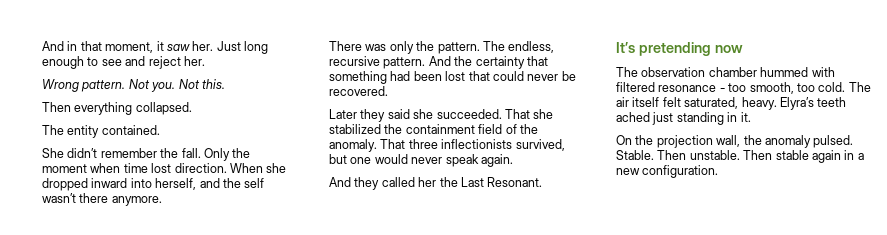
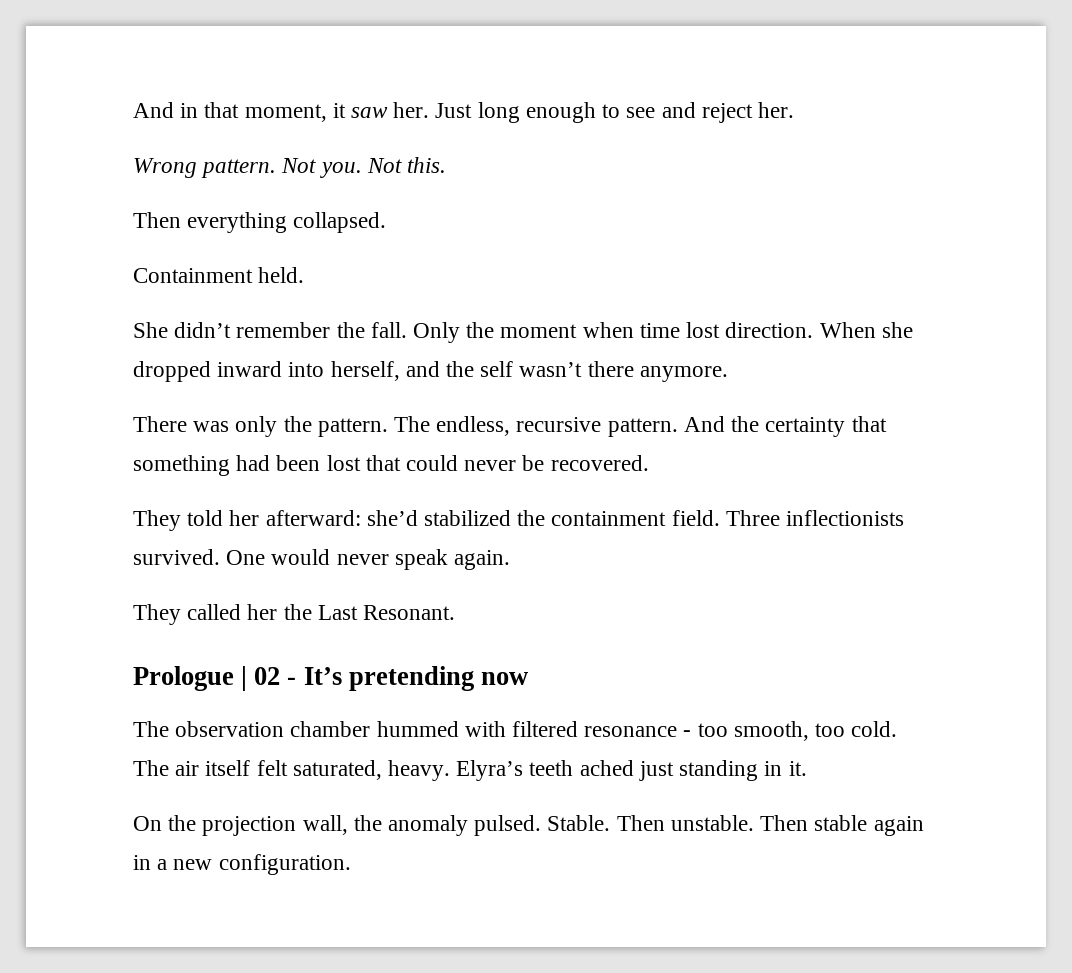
[42,125,160,138] The entity contained. -> [133,267,305,283] Containment held.
[329,109,554,122] [329,124,538,134] [329,139,565,152] [329,154,372,164] Later they said she succeeded. That she stabilized the containment field of the anomaly. That three inflectionists survived, but one -> [133,510,905,531] [133,549,266,565] They told her afterward: she’d stabilized the containment field. Three inflectionists survived. One
[329,177,380,190] And they -> [133,604,181,625] They
(543, 182) none -> [133,666,297,691] Prologue | 02 -

